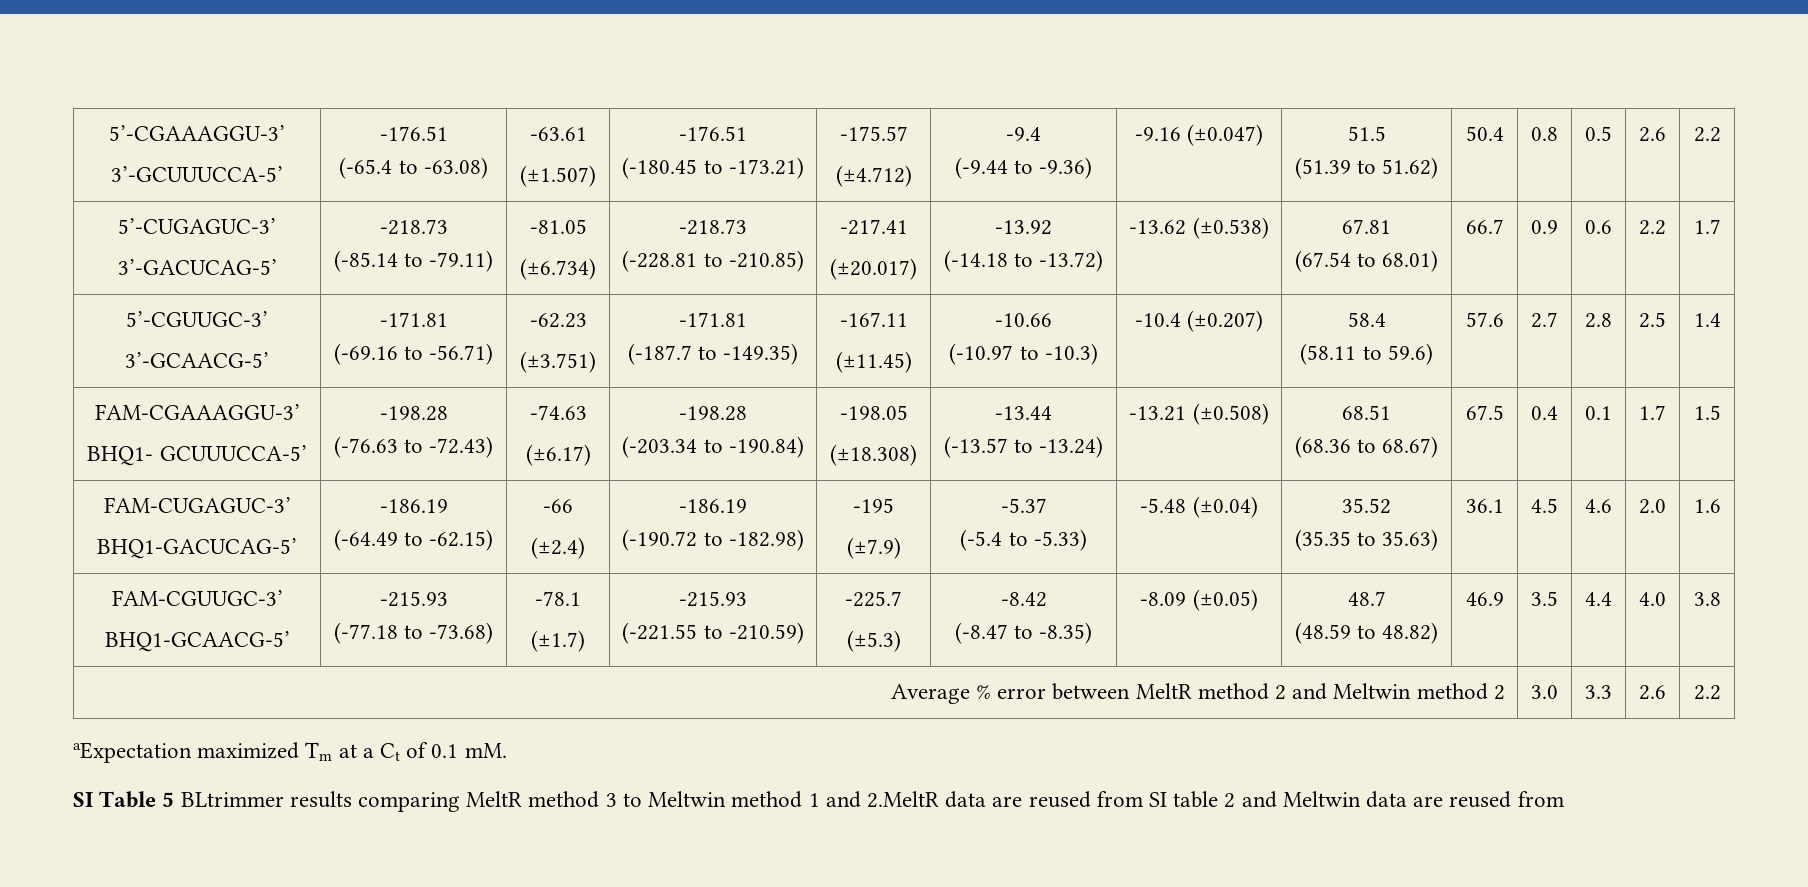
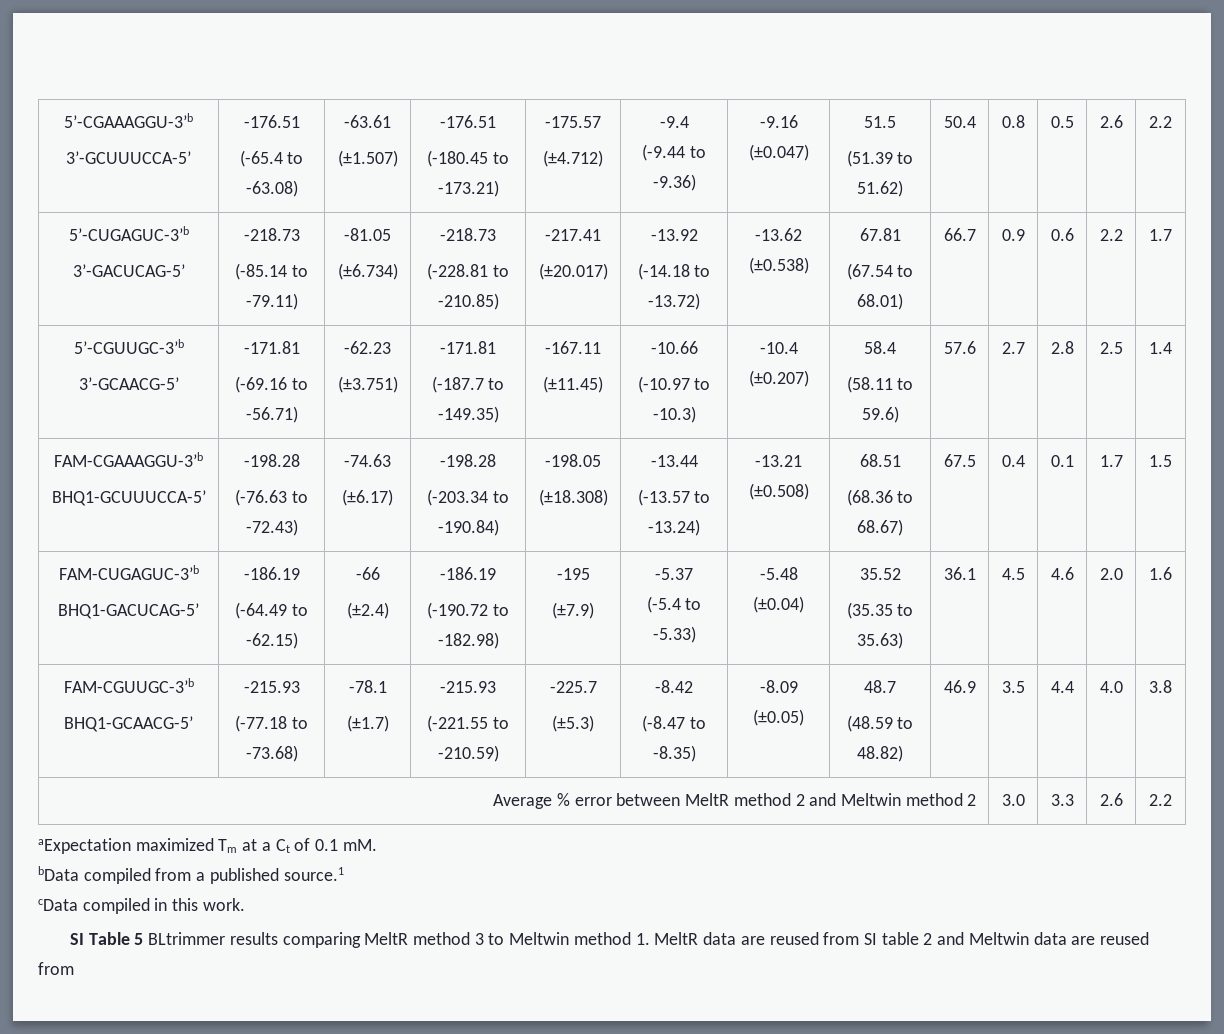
[109,125,285,141] 5’-CGAAAGGU-3’ -> [64,113,193,128] 5’-CGAAAGGU-3’b
[118,218,276,234] 5’-CUGAGUC-3’ -> [68,226,189,241] 5’-CUGAGUC-3’b
[126,311,268,327] 5’-CGUUGC-3’ -> [73,339,184,354] 5’-CGUUGC-3’b
[94,404,300,420] [87,445,307,466] FAM-CGAAAGGU-3’ // BHQ1- GCUUUCCA-5’ -> [54,452,203,467] [51,490,206,506] FAM-CGAAAGGU-3’b // BHQ1-GCUUUCCA-5’
[103,497,291,513] FAM-CUGAGUC-3’ -> [58,565,199,580] FAM-CUGAGUC-3’b
[111,590,283,606] FAM-CGUUGC-3’ -> [63,678,194,693] FAM-CGUUGC-3’b
(507, 750) none -> [38,866,344,884] [38,898,245,914] // bData compiled from a published source.1 // cData compiled in this work.
[808,791,939,808] 1 and 2.MeltR -> [635,932,699,945] 1. MeltR

